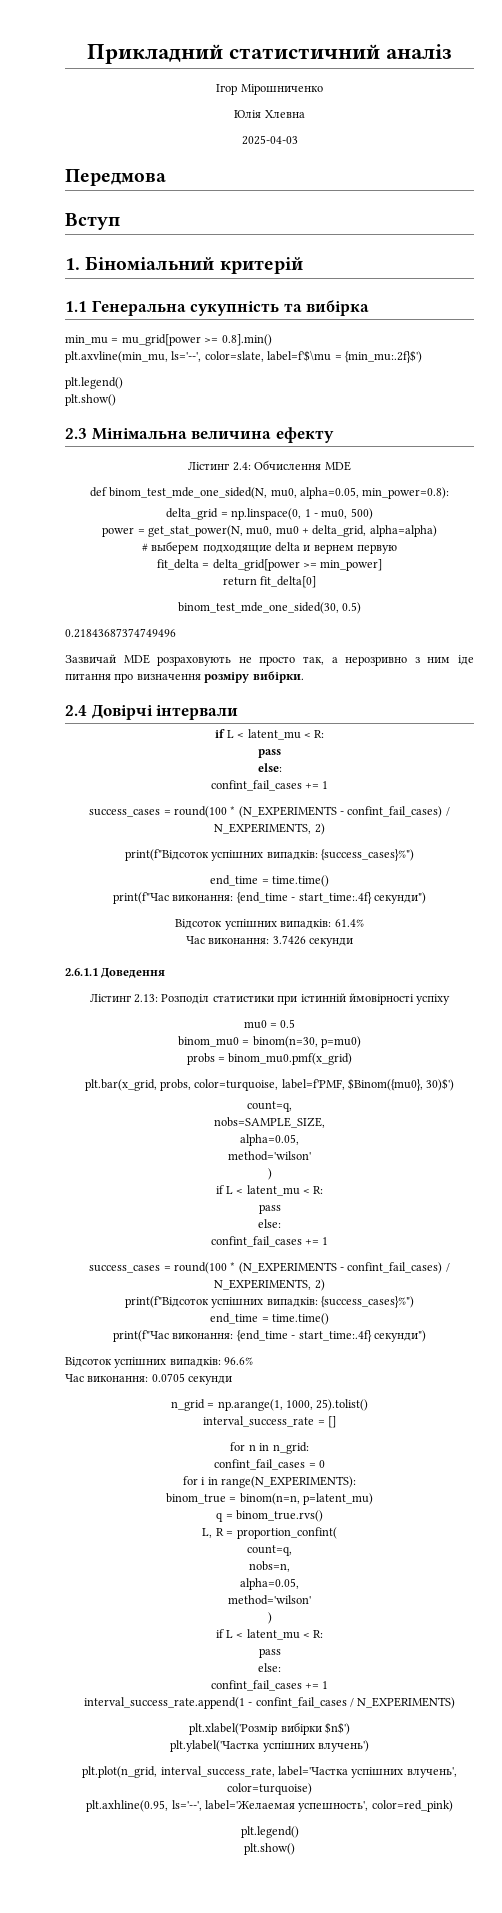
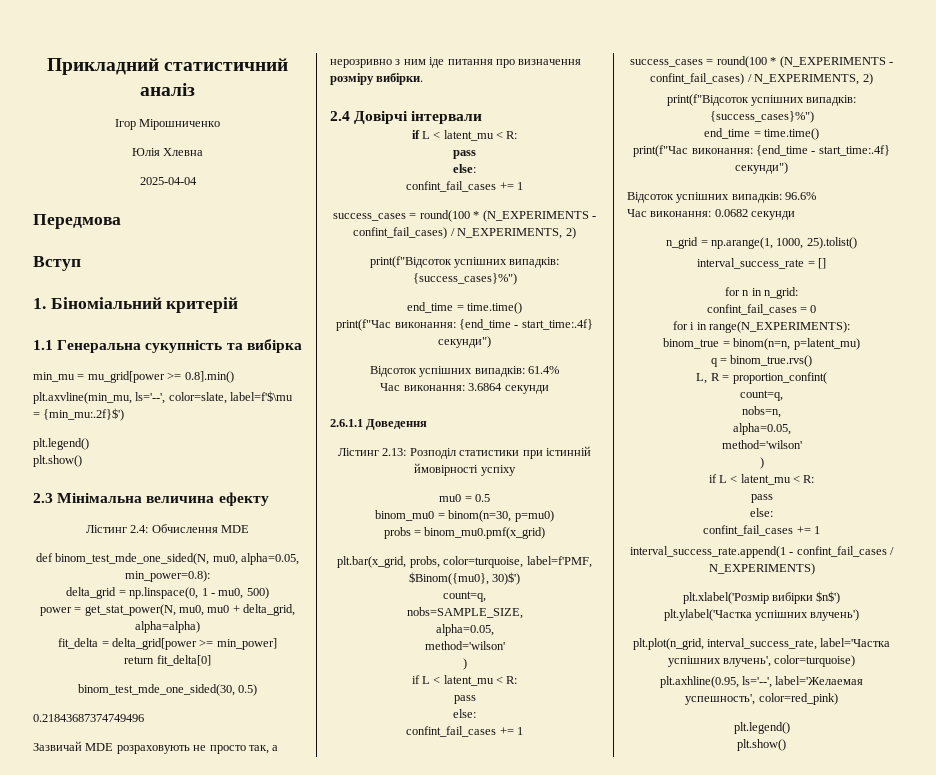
[241,135,298,145] 2025-04-03 -> [139,177,197,185] 2025-04-04
[141,541,398,554] // # выберем подходящие delta и вернем первую -> (200, 627) none
[272,935,306,945] 3.7426 -> [468,383,503,391] 3.6864
[151,1373,185,1382] 0.0705 -> [714,209,748,217] 0.0682

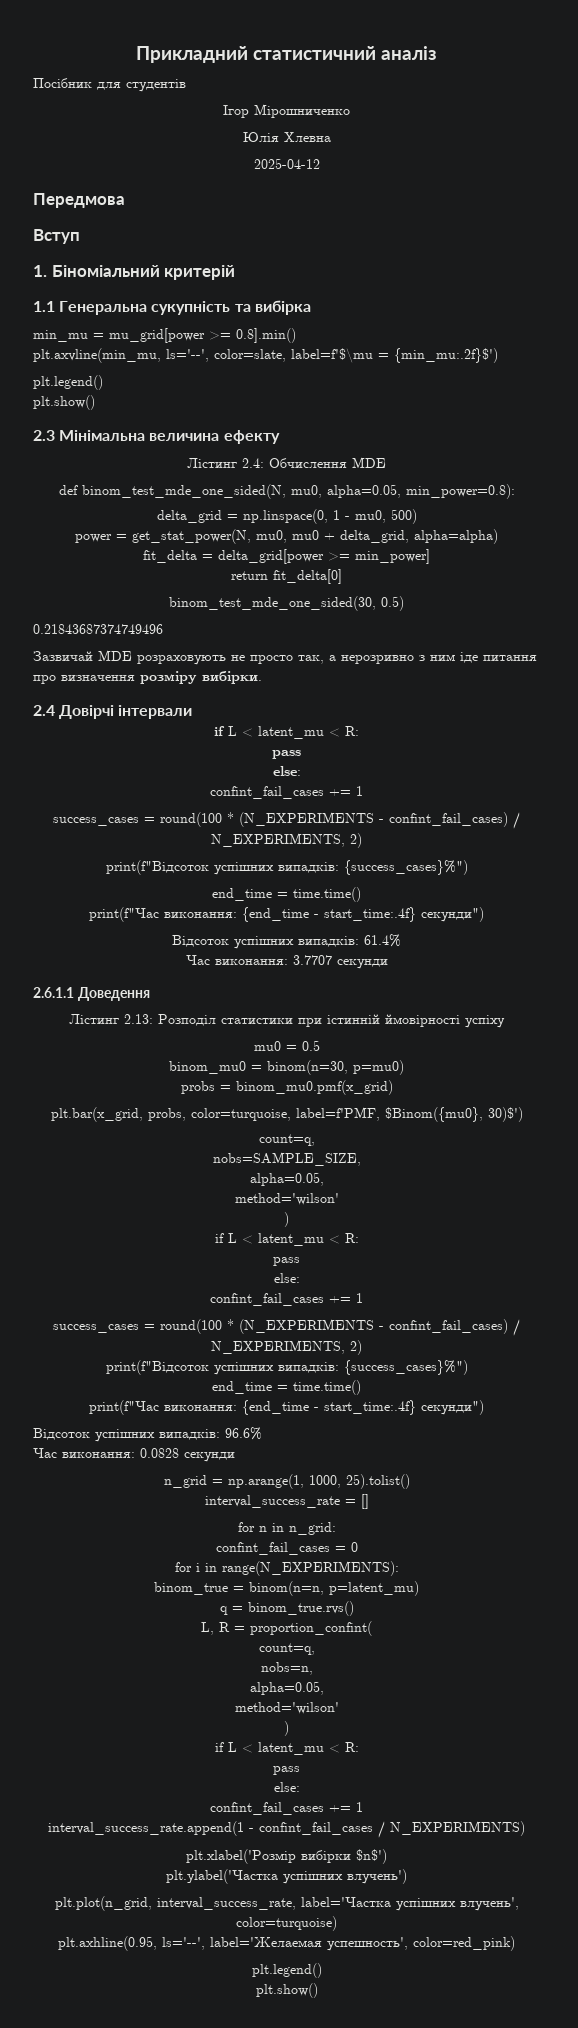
(195, 89) none -> [33,78,186,92] // Посібник для студентів
[139,177,197,185] 2025-04-04 -> [253,158,320,169] 2025-04-12
[468,383,503,391] 3.6864 -> [292,955,332,965] 3.7707
[714,209,748,217] 0.0682 -> [140,1448,179,1458] 0.0828

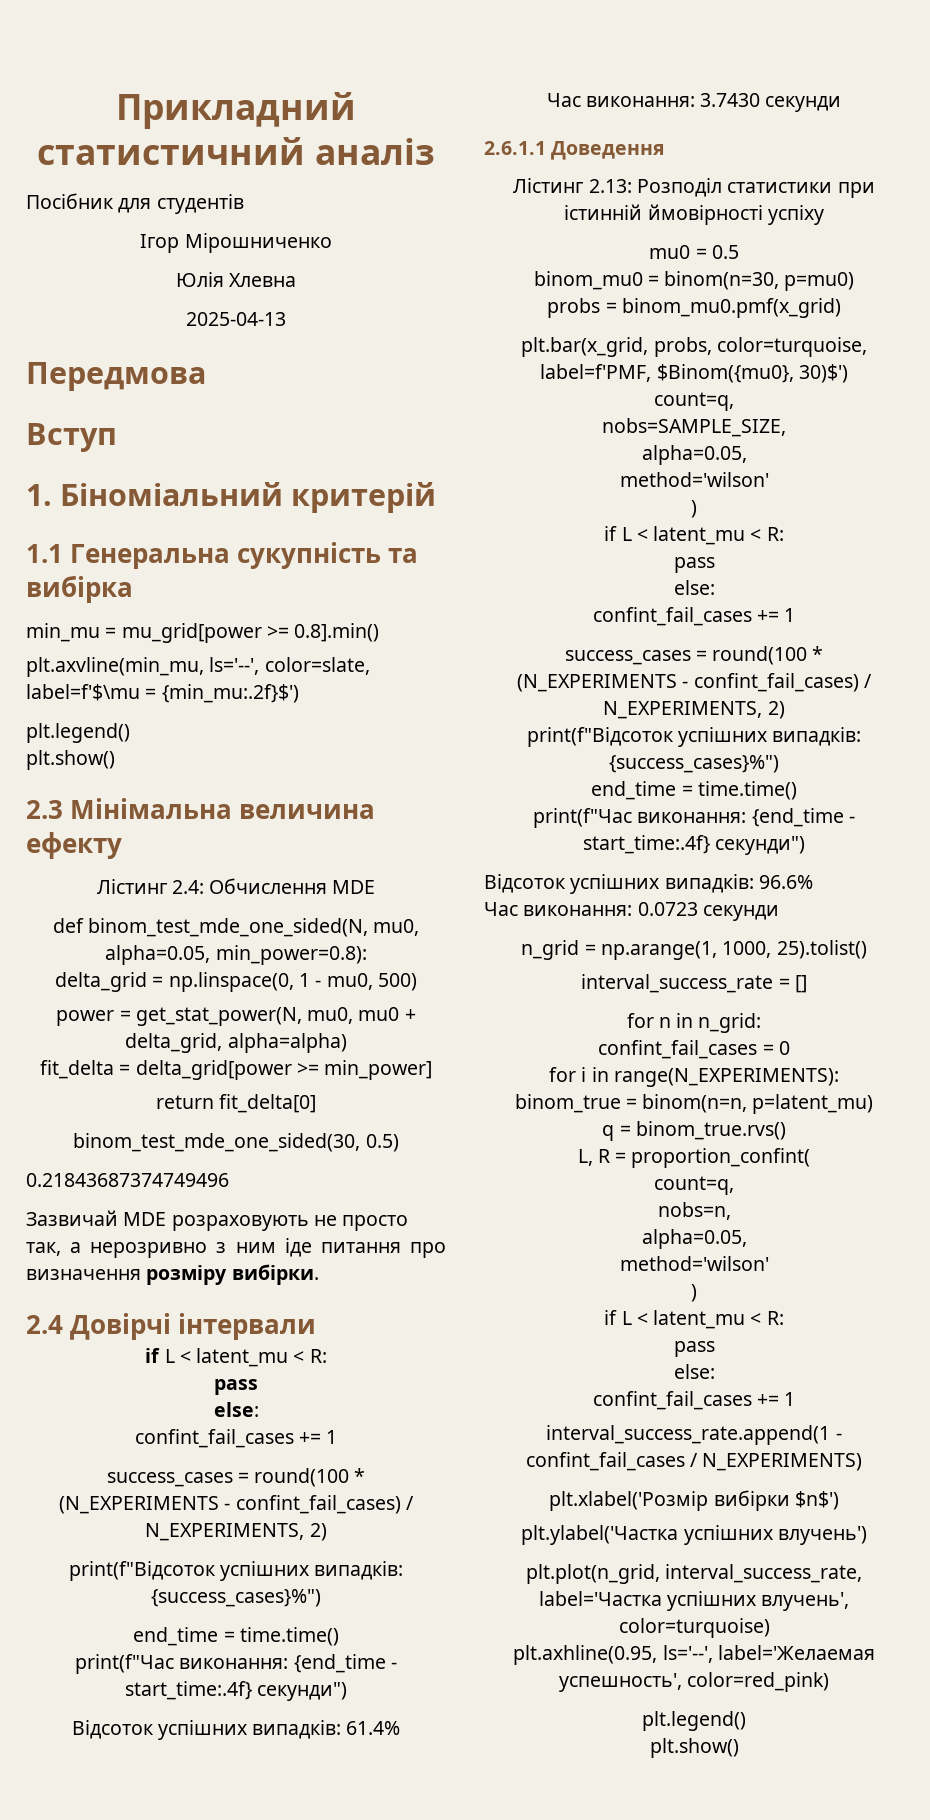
[253,158,320,169] 2025-04-12 -> [186,312,286,326] 2025-04-13
[292,955,332,965] 3.7707 -> [700,93,761,107] 3.7430
[140,1448,179,1458] 0.0828 -> [637,902,698,916] 0.0723

